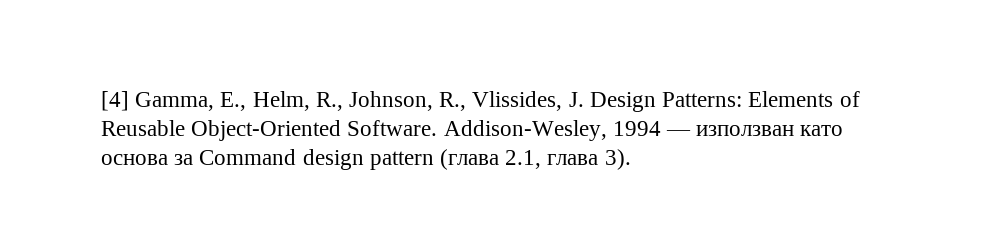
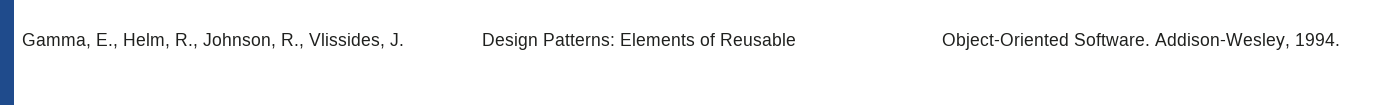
[101,91,129,111] [4] -> (22, 41) none
[612,121,844,136] [101,149,631,170] 1994 — използван като основа за Command design pattern (глава 2.1, глава 3). -> [1295,33,1340,46] 1994.

